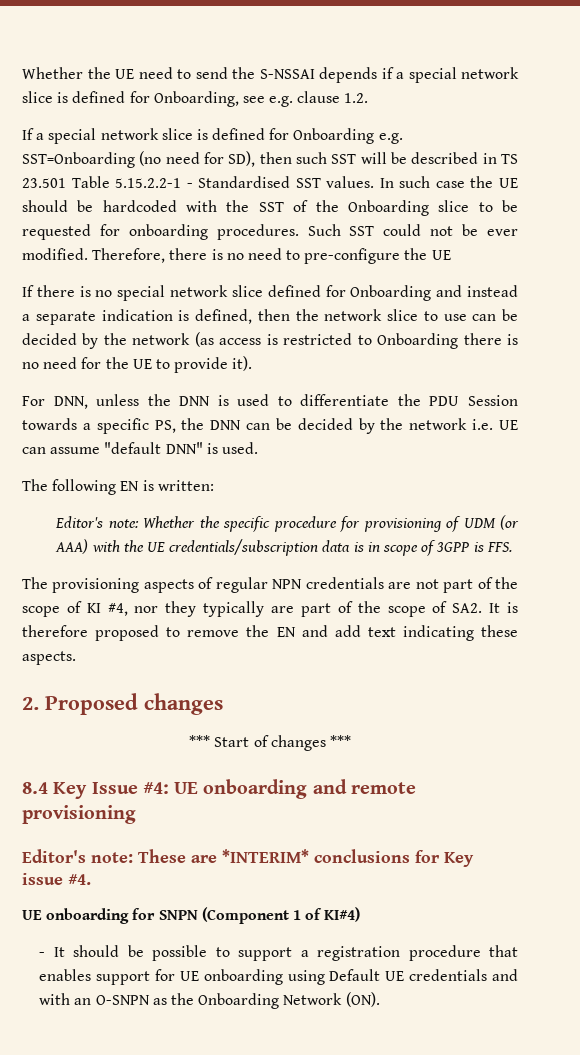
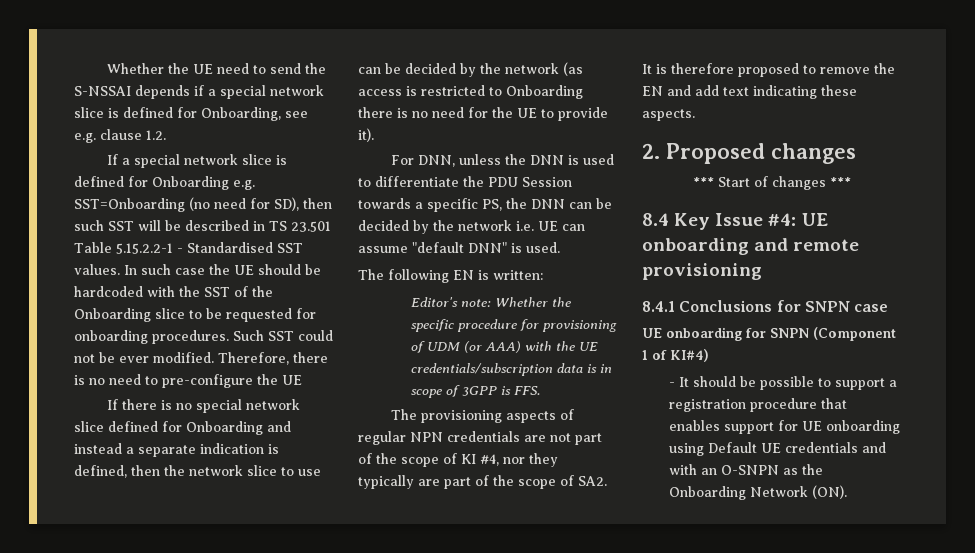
[22,849,474,867] [22,873,91,885] Editor's note: These are *INTERIM* conclusions for Key issue #4. -> [642,300,889,312] 8.4.1 Conclusions for SNPN case

